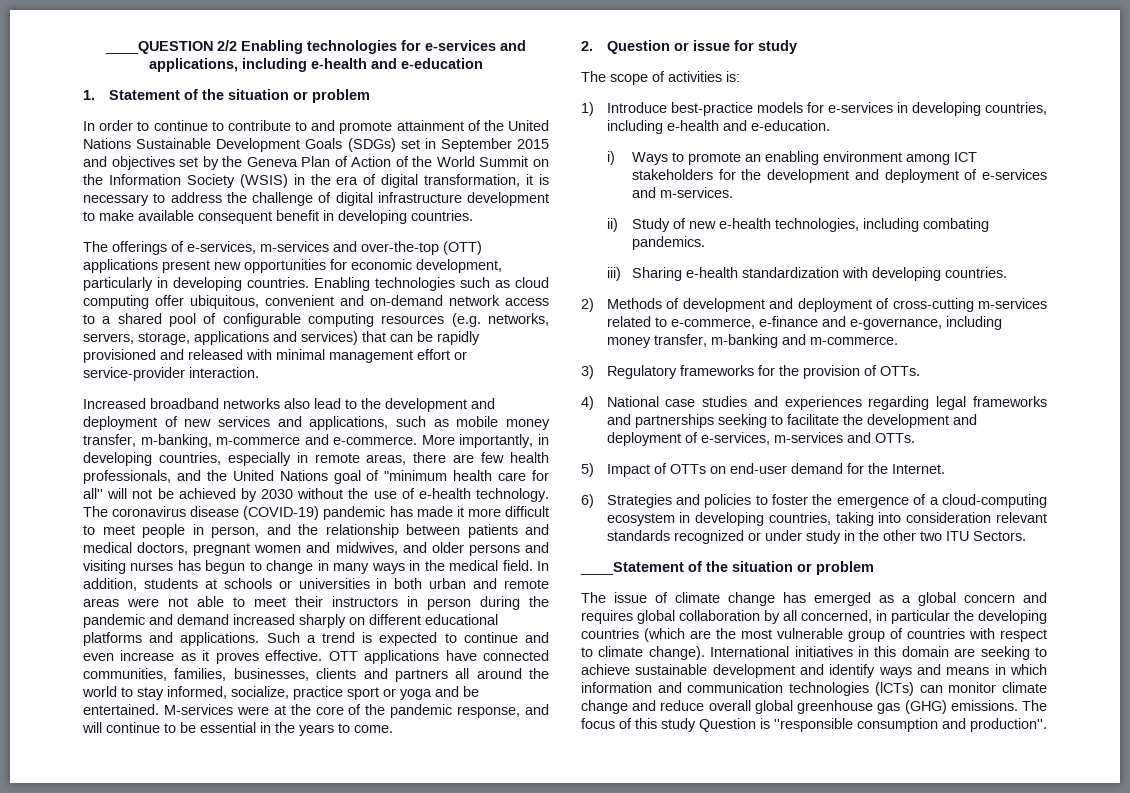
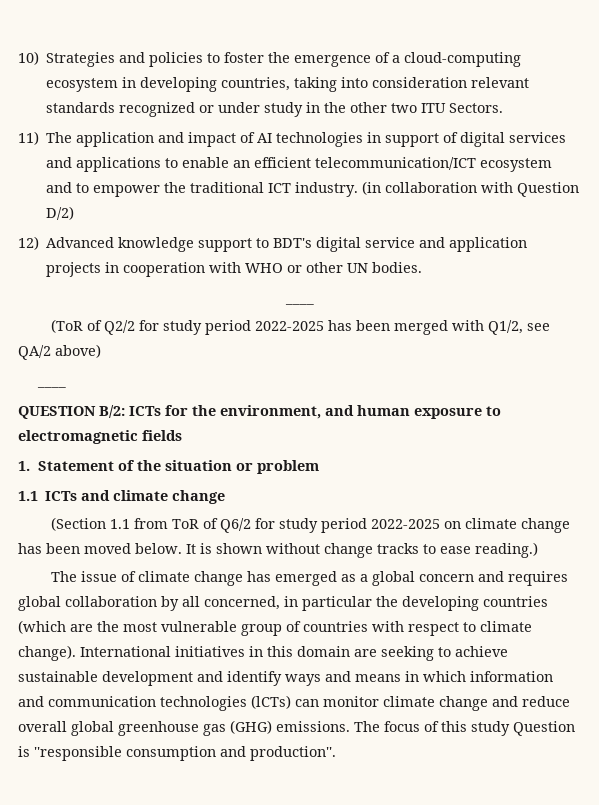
[105,40,526,54] [149,58,483,72] [83,89,370,103] [83,120,549,134] [83,138,549,152] [83,156,550,170] [83,174,550,188] [83,192,549,206] [83,210,473,224] [83,241,482,255] [83,259,502,273] [83,277,549,291] [83,295,549,309] [83,313,549,327] [83,331,480,345] [83,349,467,363] [83,367,259,381] [83,398,495,412] [83,416,550,430] [83,434,549,448] [83,452,550,466] [83,470,549,484] [83,488,549,502] [83,506,549,520] [83,524,549,538] [83,542,549,556] [83,560,549,574] [83,578,549,591] [83,596,549,610] [83,614,498,628] [83,632,549,646] [83,650,549,664] [83,668,549,682] [82,686,479,700] [83,704,549,718] [82,722,393,736] [581,40,797,54] [581,71,740,85] [581,102,1047,116] [606,120,830,134] [606,151,978,165] [632,169,1047,183] [632,187,734,198] [606,218,990,232] [632,236,706,250] [606,267,1008,281] [581,298,1047,312] [606,316,1002,330] [606,334,898,348] [581,365,920,379] [581,396,1047,410] [606,414,977,428] [606,432,915,446] [581,463,945,477] [581,494,594,508] ____QUESTION 2/2 Enabling technologies for e-services and applications, including e-health and e-education // 1. Statement of the situation or problem // In order to continue to contribute to and promote attainment of the United Nations Sustainable Development Goals (SDGs) set in September 2015 and objectives set by the Geneva Plan of Action of the World Summit on the Information Society (WSIS) in the era of digital transformation, it is necessary to address the challenge of digital infrastructure development to make available consequent benefit in developing countries. // The offerings of e-services, m-services and over-the-top (OTT) applications present new opportunities for economic development, particularly in developing countries. Enabling technologies such as cloud computing offer ubiquitous, convenient and on-demand network access to a shared pool of configurable computing resources (e.g. networks, servers, storage, applications and services) that can be rapidly provisioned and released with minimal management effort or service-provider interaction. // Increased broadband networks also lead to the development and deployment of new services and applications, such as mobile money transfer, m-banking, m-commerce and e-commerce. More importantly, in developing countries, especially in remote areas, there are few health professionals, and the United Nations goal of "minimum health care for all'' will not be achieved by 2030 without the use of e-health technology. The coronavirus disease (COVID-19) pandemic has made it more difficult to meet people in person, and the relationship between patients and medical doctors, pregnant women and midwives, and older persons and visiting nurses has begun to change in many ways in the medical field. In addition, students at schools or universities in both urban and remote areas were not able to meet their instructors in person during the pandemic and demand increased sharply on different educational platforms and applications. Such a trend is expected to continue and even increase as it proves effective. OTT applications have connected communities, families, businesses, clients and partners all around the world to stay informed, socialize, practice sport or yoga and be entertained. M-services were at the core of the pandemic response, and will continue to be essential in the years to come. // 2. Question or issue for study // The scope of activities is: // 1) Introduce best-practice models for e-services in developing countries, including e-health and e-education. // i) Ways to promote an enabling environment among ICT stakeholders for the development and deployment of e-services and m-services. // ii) Study of new e-health technologies, including combating pandemics. // iii) Sharing e-health standardization with developing countries. // 2) Methods of development and deployment of cross-cutting m-services related to e-commerce, e-finance and e-governance, including money transfer, m-banking and m-commerce. // 3) Regulatory frameworks for the provision of OTTs. // 4) National case studies and experiences regarding legal frameworks and partnerships seeking to facilitate the development and deployment of e-services, m-services and OTTs. // 5) Impact of OTTs on end-user demand for the Internet. // 6) -> [18,51,39,65] 10)
[580,561,874,575] ____Statement of the situation or problem -> [18,131,567,147] [46,157,553,172] [46,181,580,197] [46,206,75,220] [18,236,528,252] [46,262,423,277] [284,303,314,305] [51,319,551,335] [18,344,101,360] [37,386,67,388] [18,405,501,419] [18,430,182,444] [18,460,320,474] [18,490,226,504] [51,517,571,533] [18,542,538,558] 11) The application and impact of AI technologies in support of digital services and applications to enable an efficient telecommunication/ICT ecosystem and to empower the traditional ICT industry. (in collaboration with Question D/2) // 12) Advanced knowledge support to BDT's digital service and application projects in cooperation with WHO or other UN bodies. // ____ // (ToR of Q2/2 for study period 2022-2025 has been merged with Q1/2, see QA/2 above) // ____ // QUESTION B/2: ICTs for the environment, and human exposure to electromagnetic fields // 1. Statement of the situation or problem // 1.1 ICTs and climate change // (Section 1.1 from ToR of Q6/2 for study period 2022-2025 on climate change has been moved below. It is shown without change tracks to ease reading.)

